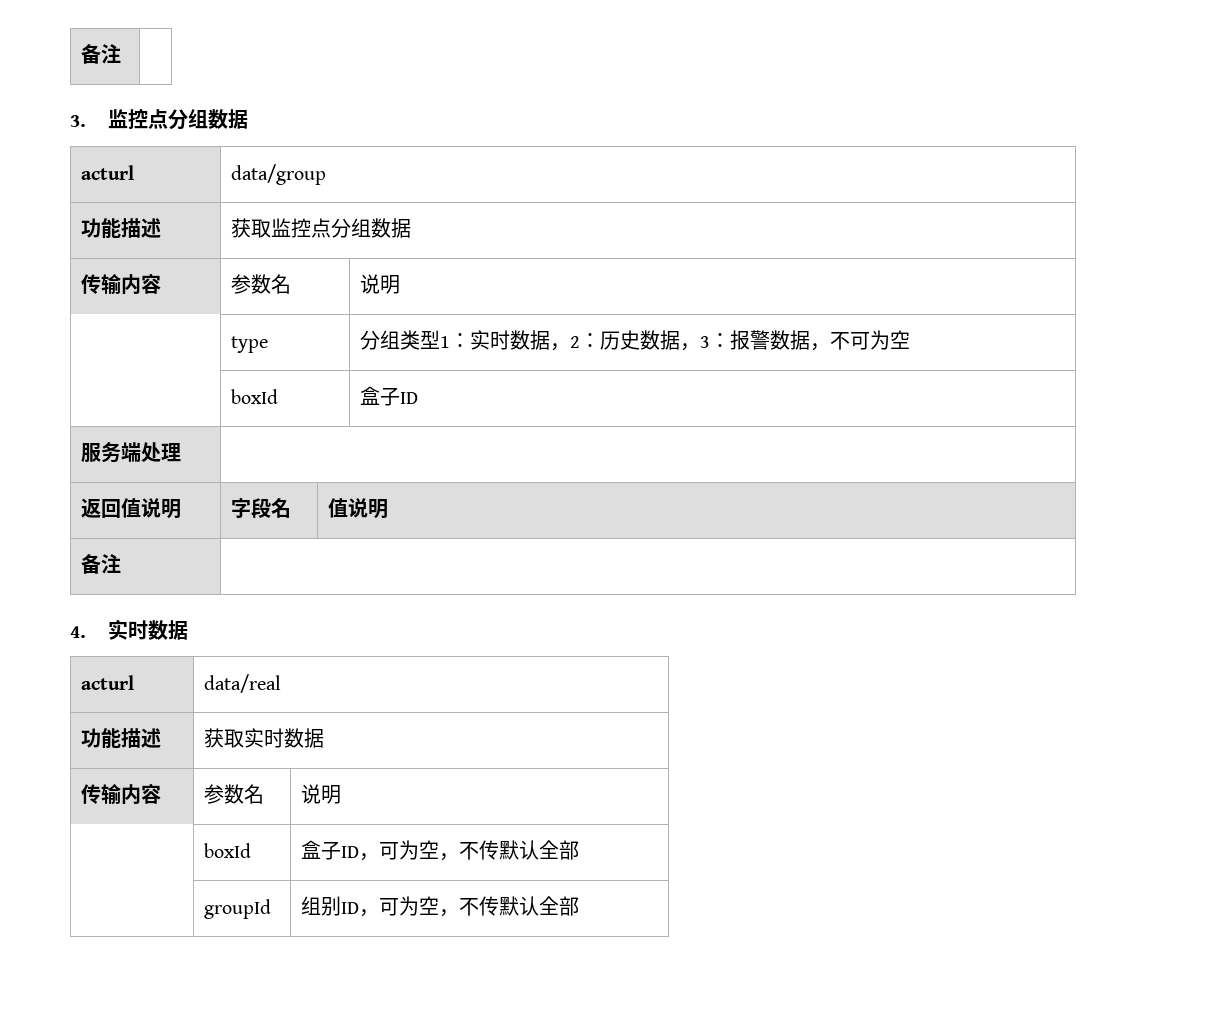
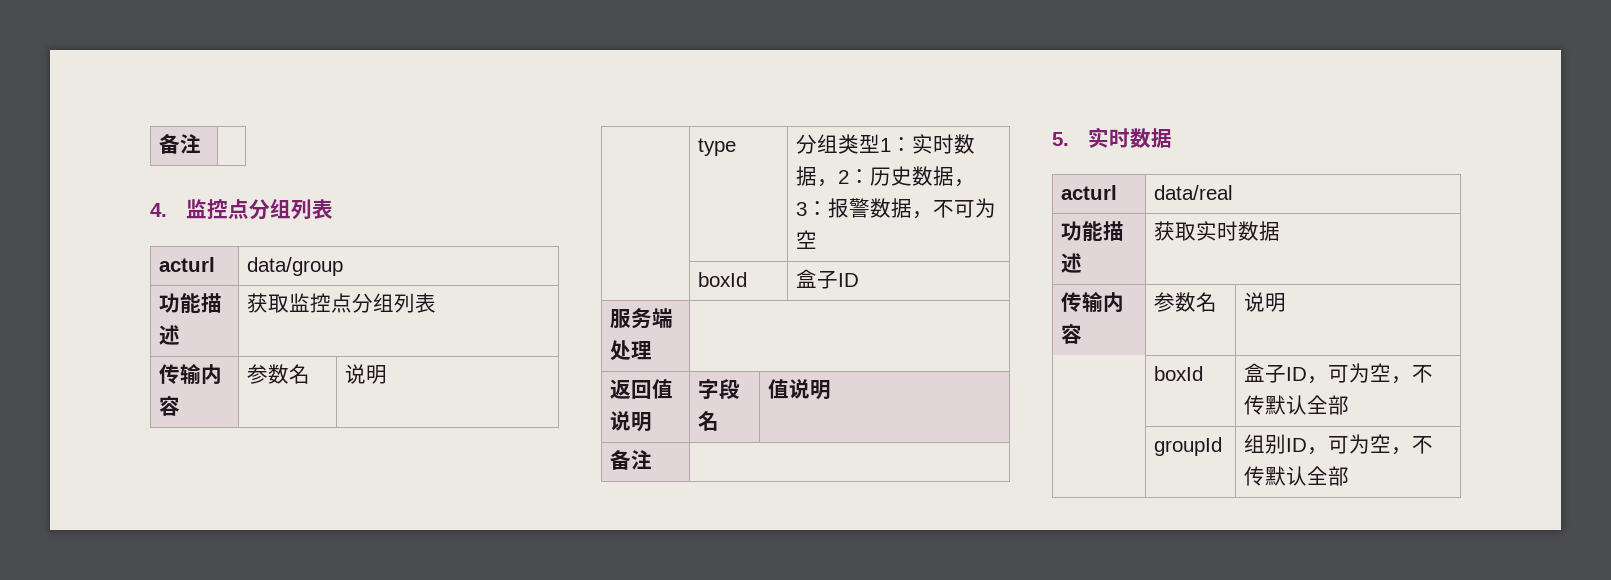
[80,44,121,64] [70,109,249,130] 备注 | // 3.监控点分组数据 -> [158,134,201,154] [150,199,334,220] 备注 | // 4.监控点分组列表
[370,218,411,238] 数据 -> [393,293,436,313] 列表
[70,626,86,638] 4. -> [1052,132,1069,146] 5.

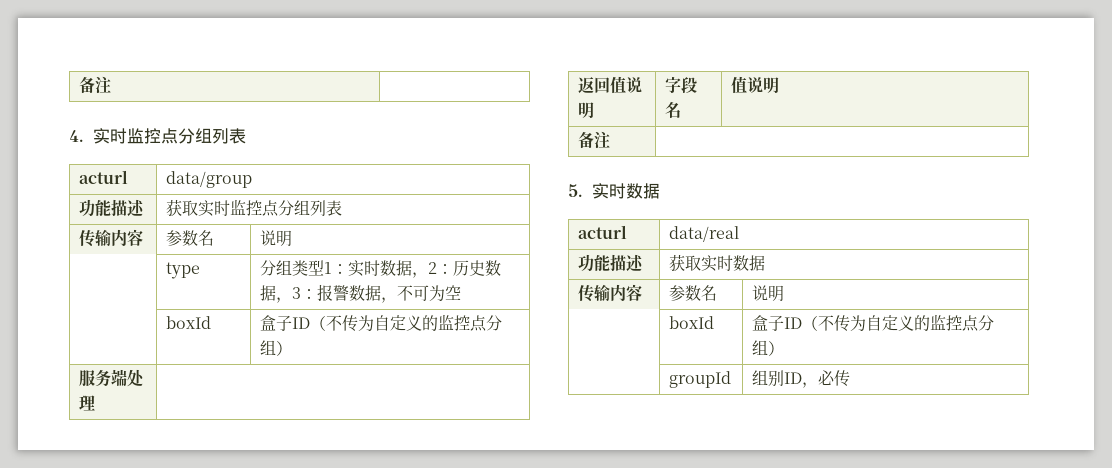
(167, 210) none -> [93,128,128,144] 实时
(289, 303) none -> [198,200,231,217] 实时
(859, 280) none -> [310,314,503,332] [260,340,293,356] （不传为自定义的监控点分组）
[1306,363,1433,384] [1243,395,1349,415] ，可为空，不传默认全部 -> [802,314,995,332] [752,340,785,356] （不传为自定义的监控点分组）
[1327,434,1433,455] [1243,466,1349,486] 可为空，不传默认全部 -> [818,370,851,387] 必传

